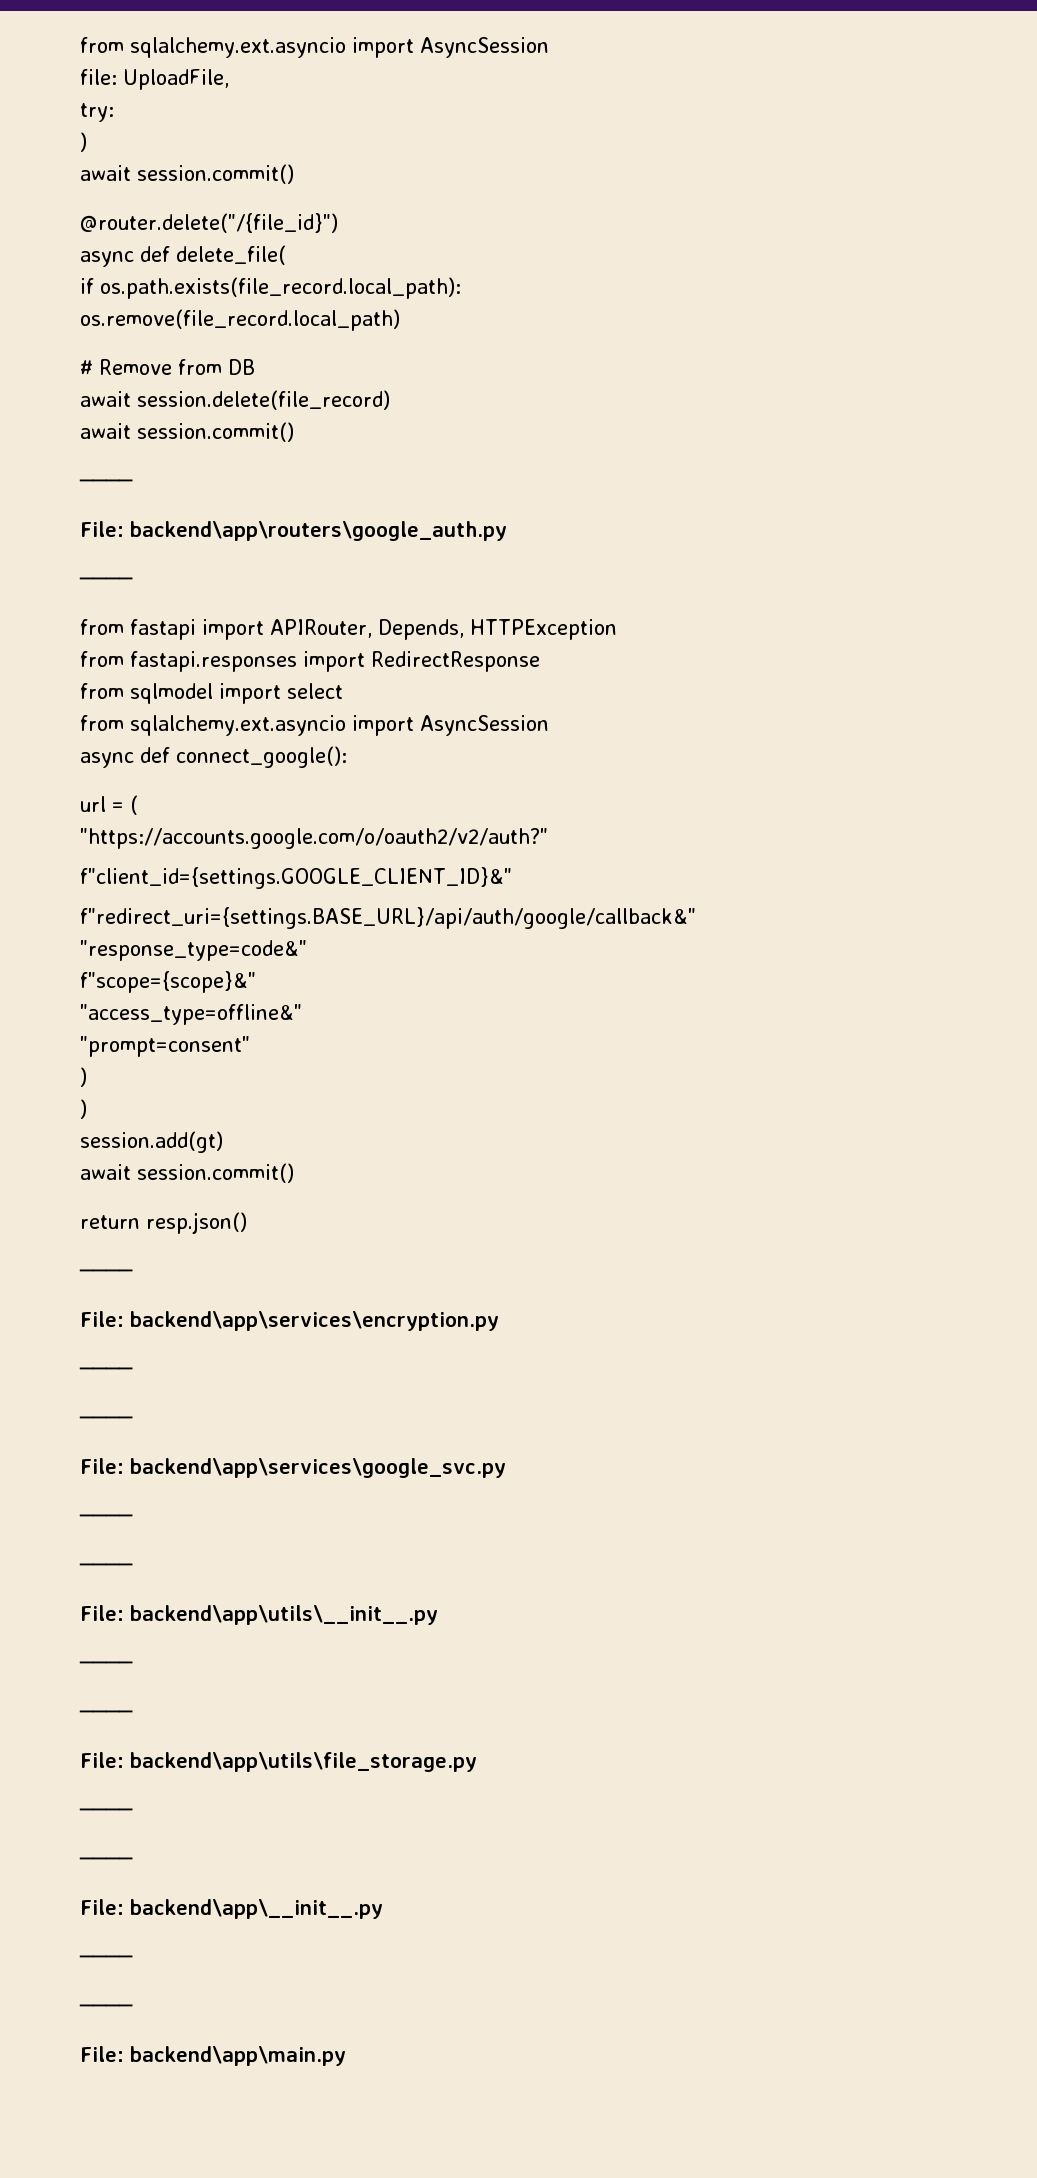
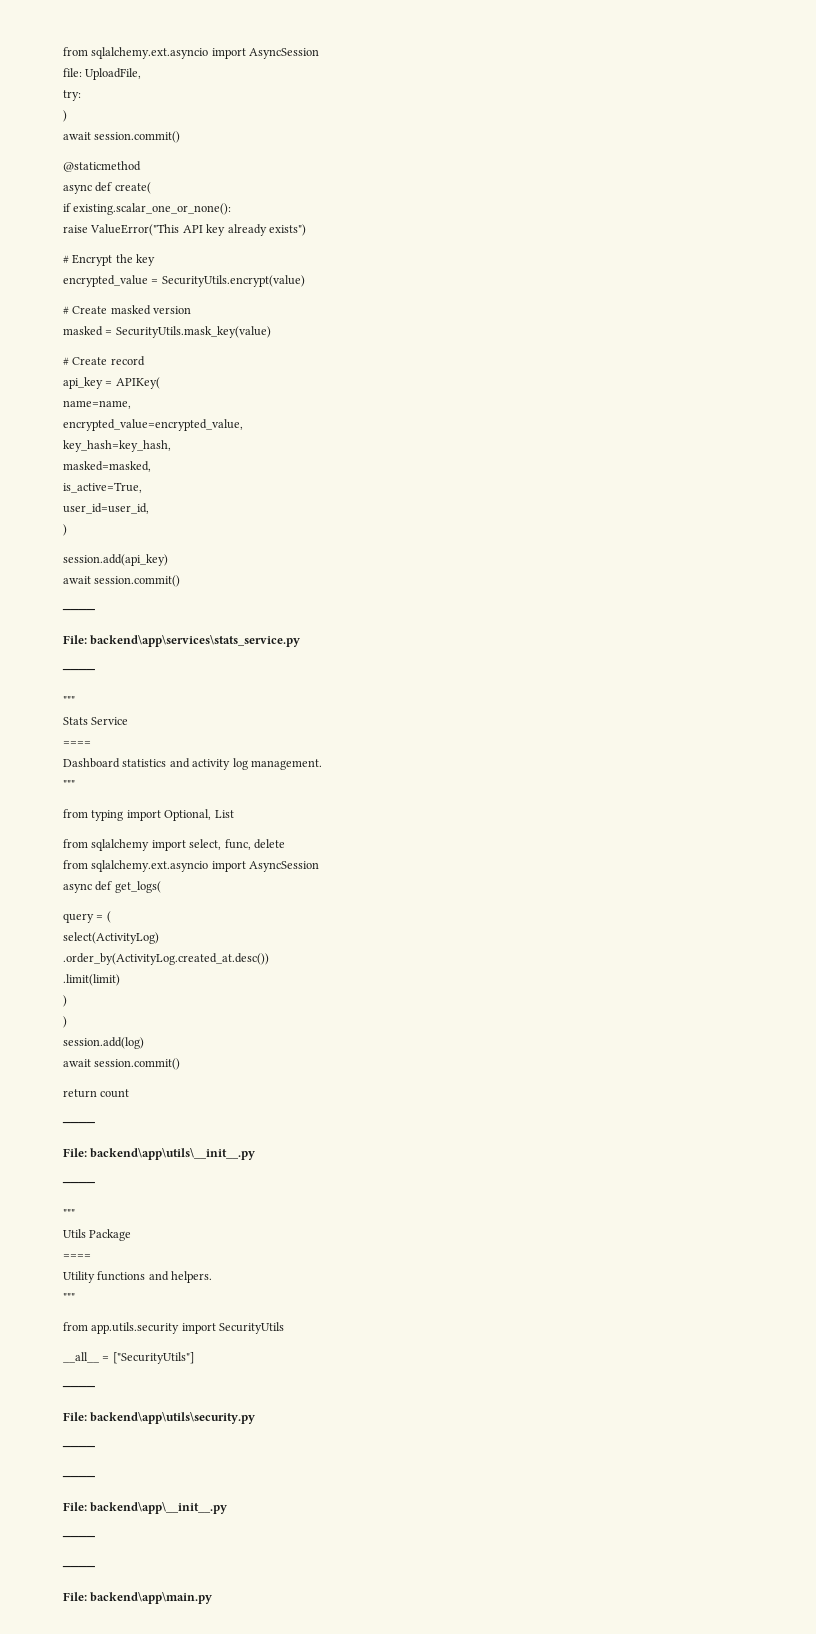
[80,213,338,233] [80,245,286,267] @router.delete("/{file_id}") // async def delete_file( -> [63,161,141,172] [63,182,151,194] @staticmethod // async def create(
[100,277,461,299] [80,309,400,331] [80,359,255,375] [80,390,390,410] os.path.exists(file_record.local_path): // os.remove(file_record.local_path) // # Remove from DB // await session.delete(file_record) -> [73,203,232,215] [63,224,306,236] [63,254,156,266] [63,275,305,287] [63,305,192,315] [63,326,271,338] [63,356,145,366] [63,377,160,389] [63,400,131,409] [63,419,243,431] [63,440,171,452] [63,461,151,472] [63,482,142,493] [63,503,149,514] [63,524,67,536] [63,554,168,566] existing.scalar_one_or_none(): // raise ValueError("This API key already exists") // # Encrypt the key // encrypted_value = SecurityUtils.encrypt(value) // # Create masked version // masked = SecurityUtils.mask_key(value) // # Create record // api_key = APIKey( // name=name, // encrypted_value=encrypted_value, // key_hash=key_hash, // masked=masked, // is_active=True, // user_id=user_id, // ) // session.add(api_key)
[130,521,507,541] [79,577,133,586] [80,619,617,640] [80,651,540,672] [80,683,343,704] backend\app\routers\google_auth.py // ──── // from fastapi import APIRouter, Depends, HTTPException // from fastapi.responses import RedirectResponse // from sqlmodel import select -> [90,635,301,647] [62,668,95,674] [63,696,75,704] [63,717,129,725] [63,741,91,746] [63,758,322,770] [63,780,75,788] [63,809,234,821] [63,839,285,851] backend\app\services\stats_service.py // ──── // """ // Stats Service // ==== // Dashboard statistics and activity log management. // """ // from typing import Optional, List // from sqlalchemy import select, func, delete
[176,746,347,768] [80,796,106,812] connect_google(): // url -> [114,881,161,893] [63,913,94,923] get_logs( // query
[80,828,548,849] [80,867,512,889] [80,907,696,929] [80,940,307,961] [80,971,256,993] [80,1004,302,1025] [80,1036,250,1057] "https://accounts.google.com/o/oauth2/v2/auth?" // f"client_id={settings.GOOGLE_CLIENT_ID}&" // f"redirect_uri={settings.BASE_URL}/api/auth/google/callback&" // "response_type=code&" // f"scope={scope}&" // "access_type=offline&" // "prompt=consent" -> [63,932,159,944] [63,953,269,965] [63,974,120,986] select(ActivityLog) // .order_by(ActivityLog.created_at.desc()) // .limit(limit)
[80,1131,223,1153] session.add(gt) -> [63,1037,144,1049] session.add(log)
[146,1212,247,1234] [79,1269,133,1278] [80,1311,499,1331] [79,1367,133,1376] [79,1416,133,1425] [80,1458,506,1478] [79,1514,133,1523] [79,1563,133,1572] [80,1605,438,1625] [79,1661,133,1670] [79,1710,133,1719] [80,1752,477,1772] resp.json() // ──── // File: backend\app\services\encryption.py // ──── // ──── // File: backend\app\services\google_svc.py // ──── // ──── // File: backend\app\utils\__init__.py // ──── // ──── // File: backend\app\utils\file_storage.py -> [100,1089,130,1098] [62,1121,95,1127] [63,1148,256,1160] [62,1181,95,1187] [63,1209,75,1217] [63,1229,132,1241] [63,1254,91,1259] [63,1271,213,1283] [63,1293,75,1301] [63,1322,285,1334] [63,1352,194,1364] [62,1385,95,1391] [63,1412,256,1424] count // ──── // File: backend\app\utils\__init__.py // ──── // """ // Utils Package // ==== // Utility functions and helpers. // """ // from app.utils.security import SecurityUtils // __all__ = ["SecurityUtils"] // ──── // File: backend\app\utils\security.py

